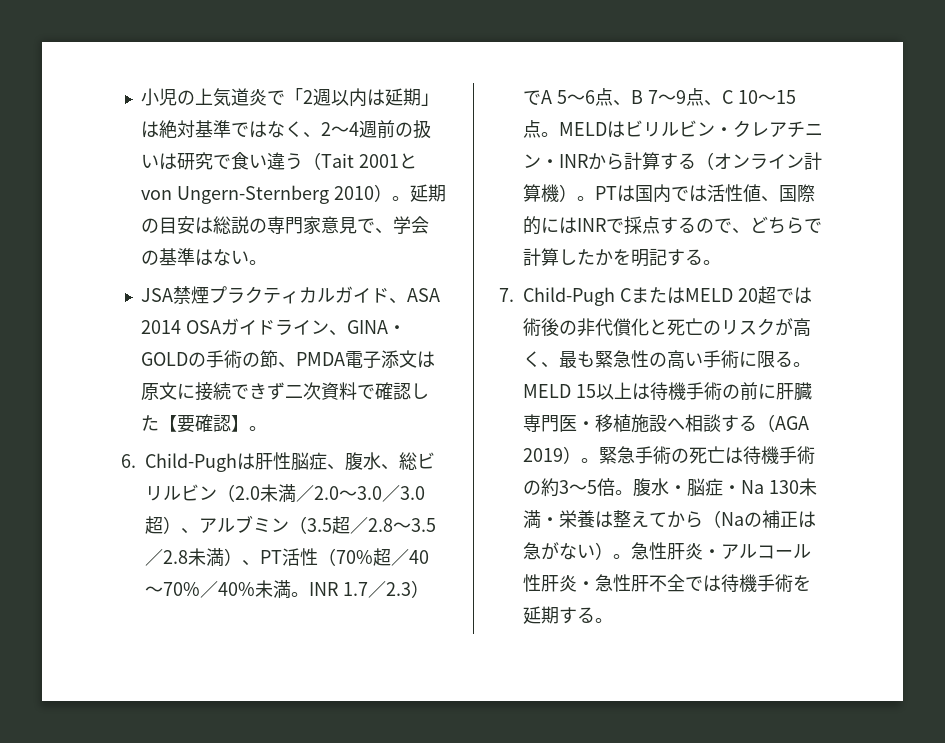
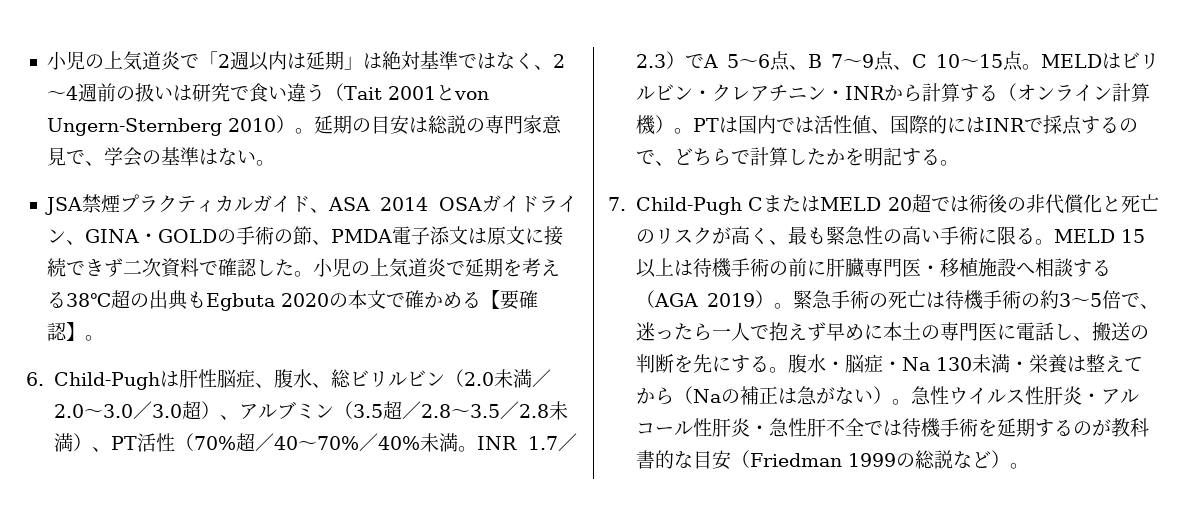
(159, 423) none -> [293,258,560,277] [46,290,481,311] 。小児の上気道炎で延期を考える38℃超の出典もEgbuta 2020の本文で確かめる
(615, 487) none -> [1121,293,1159,309] [635,322,1149,341] [635,354,769,373] で、迷ったら一人で抱えず早めに本土の専門医に電話し、搬送の判断を先にする
(667, 551) none -> [948,386,1044,405] ウイルス性
(595, 615) none -> [1072,418,1149,437] [635,450,1010,470] のが教科書的な目安（Friedman 1999の総説など）

